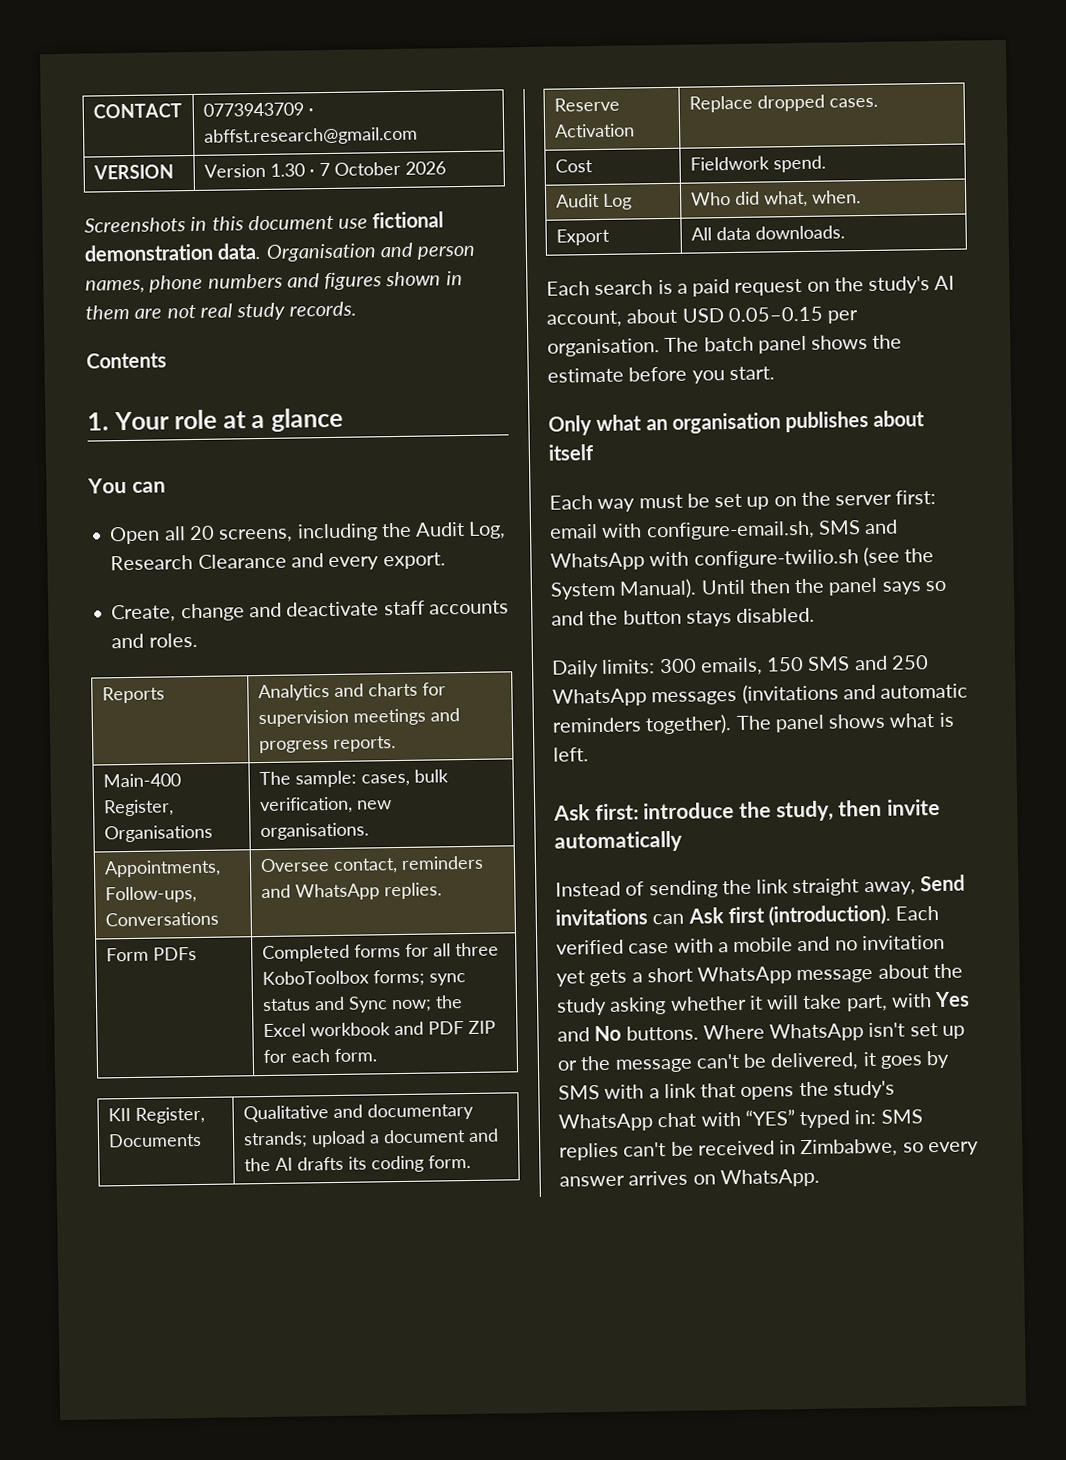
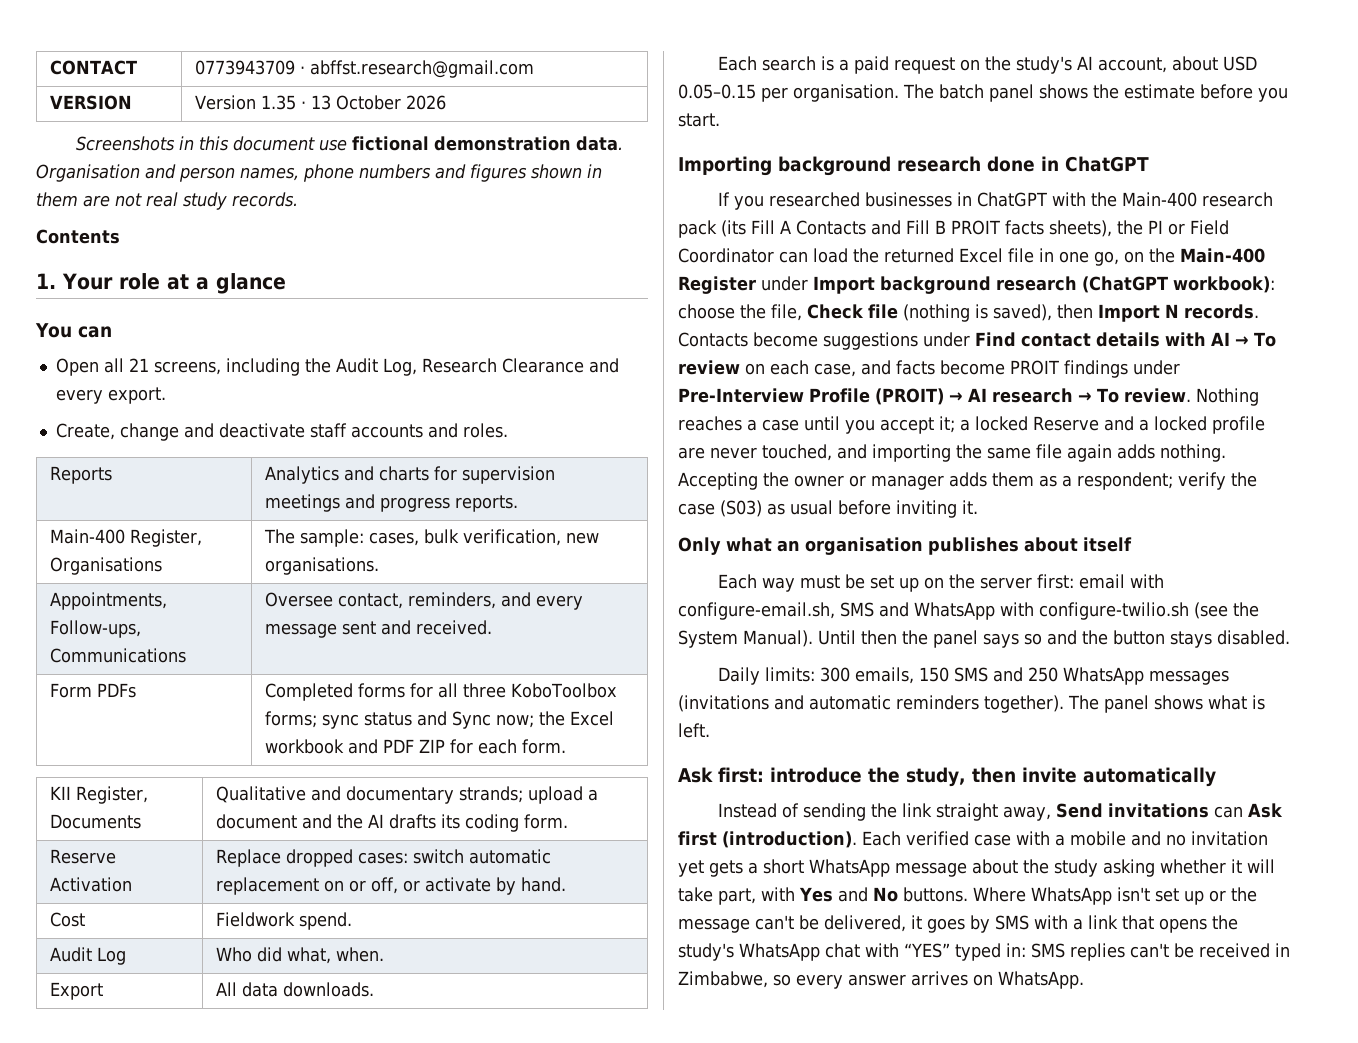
[269,162,330,177] 1.30 · 7 -> [260,95,331,110] 1.35 · 13
[188,525,215,541] 20 -> [128,358,149,372] 21
[104,911,219,927] Conversations -> [50,648,187,663] Communications
[400,855,484,870] [260,882,442,901] reminders and WhatsApp replies. -> [408,592,584,610] [265,620,493,638] reminders, and every message sent and received.
[828,97,878,108] cases. -> [357,849,551,864] [216,877,567,895] cases: switch automatic replacement on or off, or activate by hand.
(775, 373) none -> [678,156,1149,176] [717,192,1273,210] [678,220,1229,238] [678,248,1265,266] [678,276,1275,294] [678,304,1259,322] [678,332,1276,350] [678,360,1180,378] [678,388,1259,406] [678,416,1265,434] [678,444,1226,462] [678,472,1257,490] [678,500,978,518] // Importing background research done in ChatGPT // If you researched businesses in ChatGPT with the Main-400 research pack (its Fill A Contacts and Fill B PROIT facts sheets), the PI or Field Coordinator can load the returned Excel file in one go, on the Main-400 Register under Import background research (ChatGPT workbook): choose the file, Check file (nothing is saved), then Import N records. Contacts become suggestions under Find contact details with AI → To review on each case, and facts become PROIT findings under Pre-Interview Profile (PROIT) → AI research → To review. Nothing reaches a case until you accept it; a locked Reserve and a locked profile are never touched, and importing the same file again adds nothing. Accepting the owner or manager adds them as a respondent; verify the case (S03) as usual before inviting it.

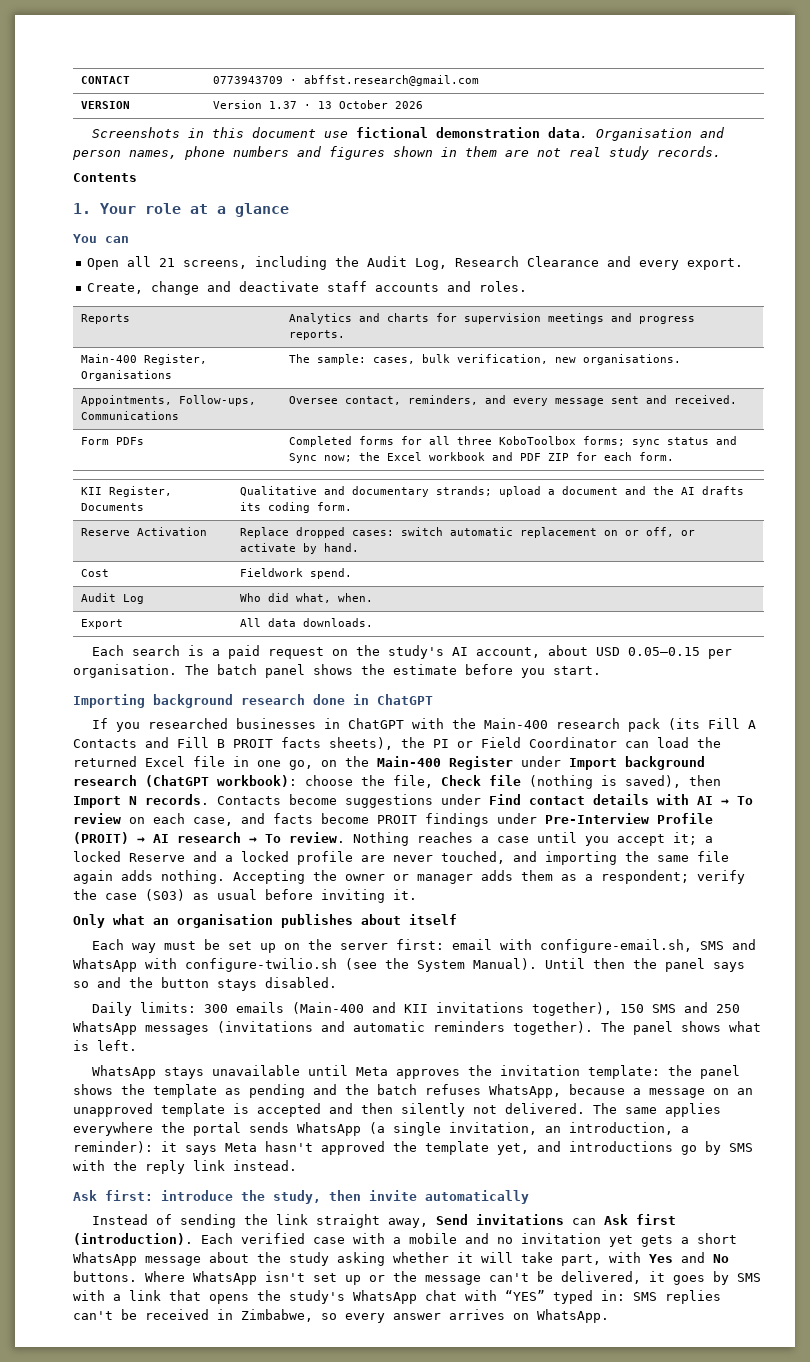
[260,95,296,110] 1.35 -> [269,101,298,109] 1.37
[854,667,914,684] emails, -> [235,1002,612,1016] emails (Main-400 and KII invitations together),
(710, 730) none -> [91,1065,740,1079] [73,1084,753,1098] [73,1103,721,1117] [73,1122,689,1136] [73,1141,753,1155] [73,1160,297,1174] // WhatsApp stays unavailable until Meta approves the invitation template: the panel shows the template as pending and the batch refuses WhatsApp, because a message on an unapproved template is accepted and then silently not delivered. The same applies everywhere the portal sends WhatsApp (a single invitation, an introduction, a reminder): it says Meta hasn't approved the template yet, and introductions go by SMS with the reply link instead.

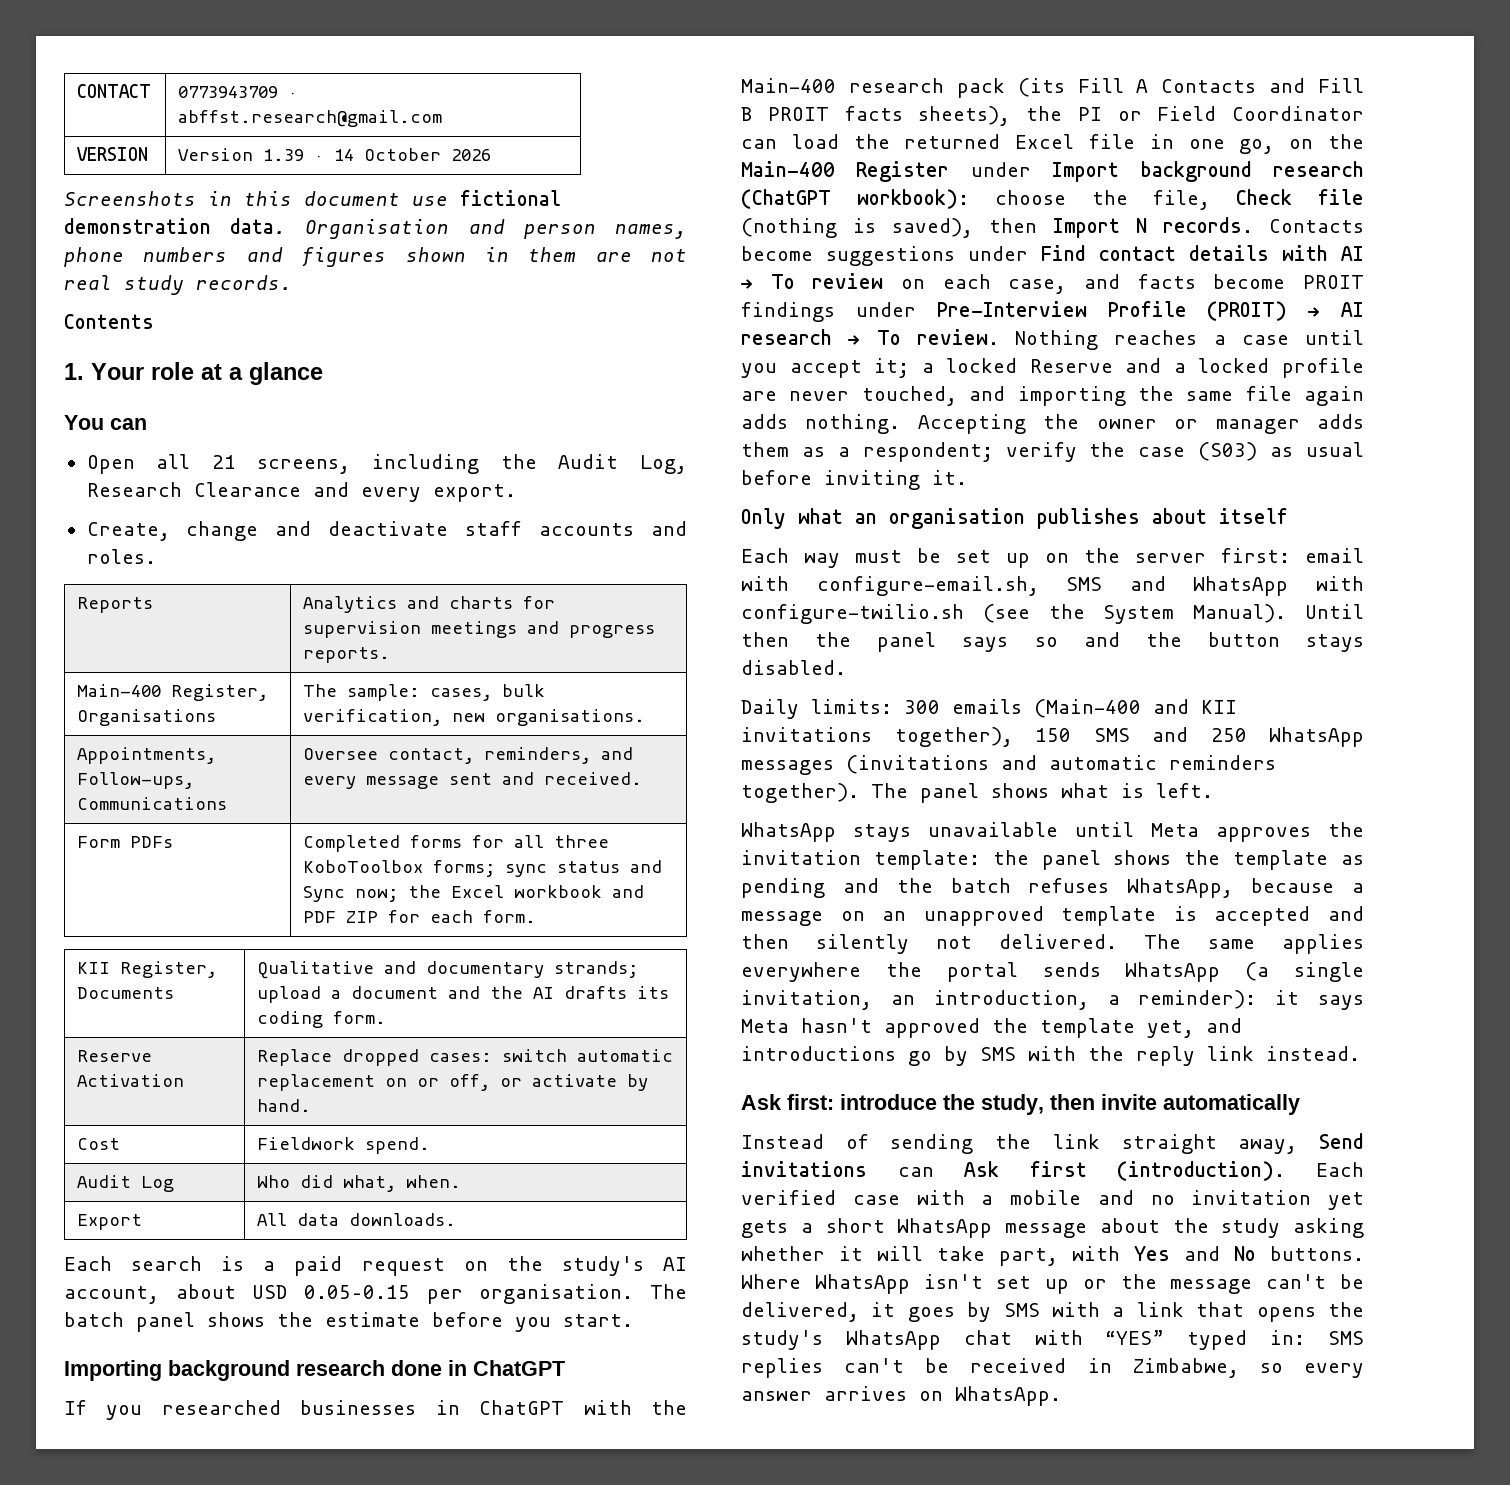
[269,101,333,109] 1.37 · 13 -> [263,149,355,161] 1.39 · 14

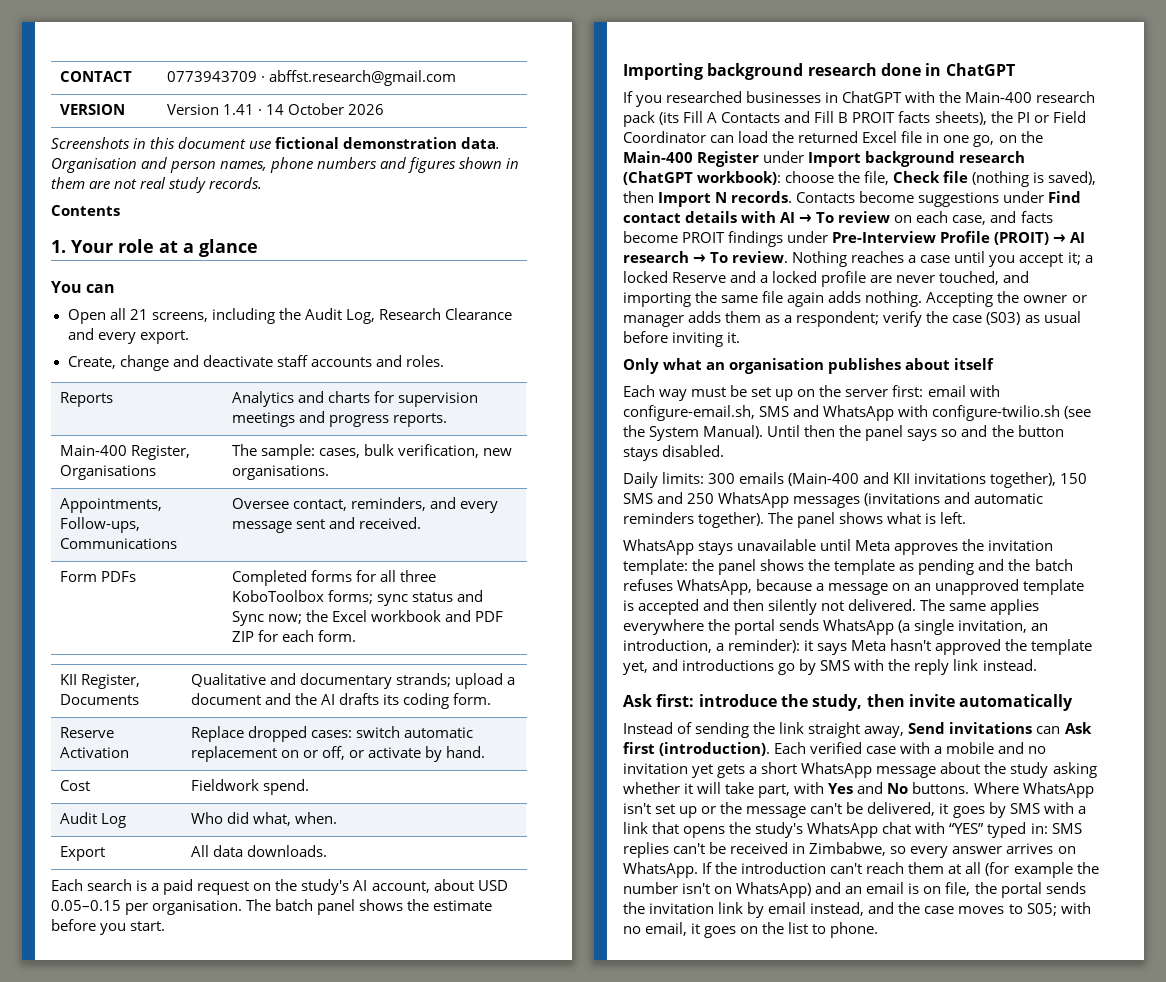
[263,149,305,161] 1.39 -> [222,104,254,115] 1.41
(1061, 1396) none -> [702,862,1099,878] [623,882,1086,898] [623,902,1091,918] [623,922,879,938] If the introduction can't reach them at all (for example the number isn't on WhatsApp) and an email is on file, the portal sends the invitation link by email instead, and the case moves to S05; with no email, it goes on the list to phone.

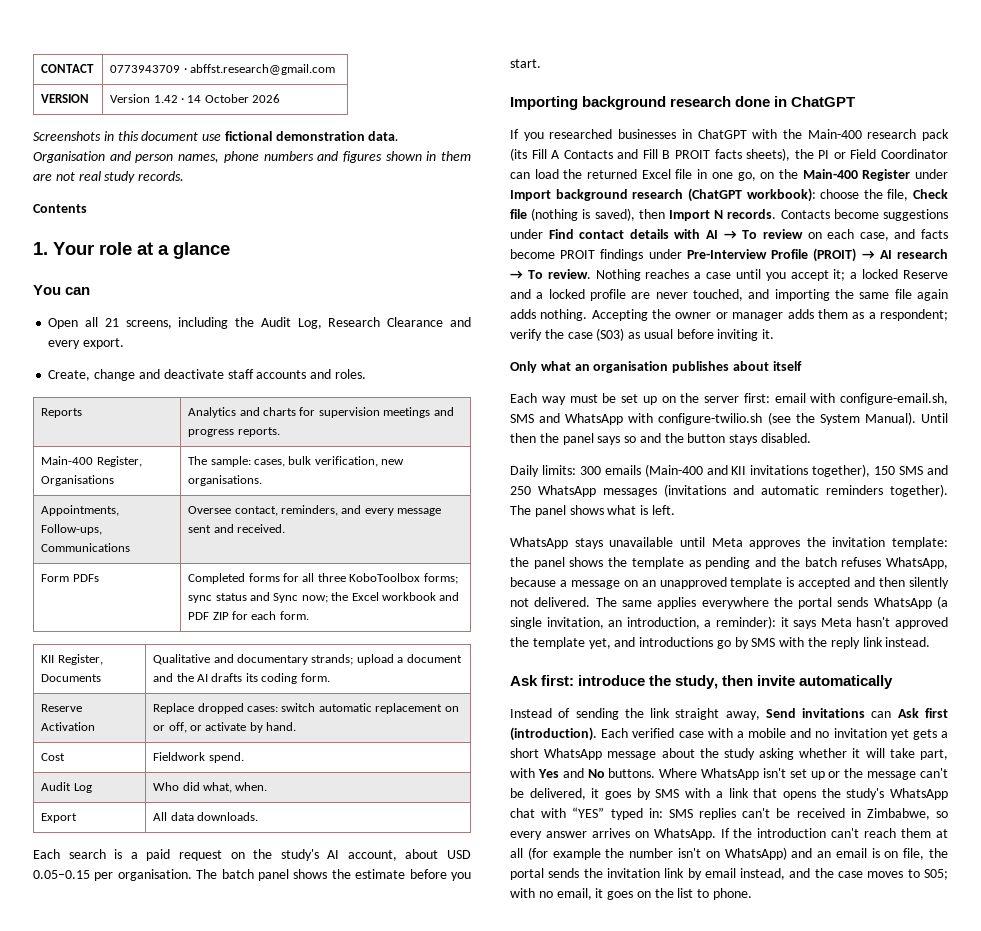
[222,104,254,115] 1.41 -> [153,95,178,103] 1.42

